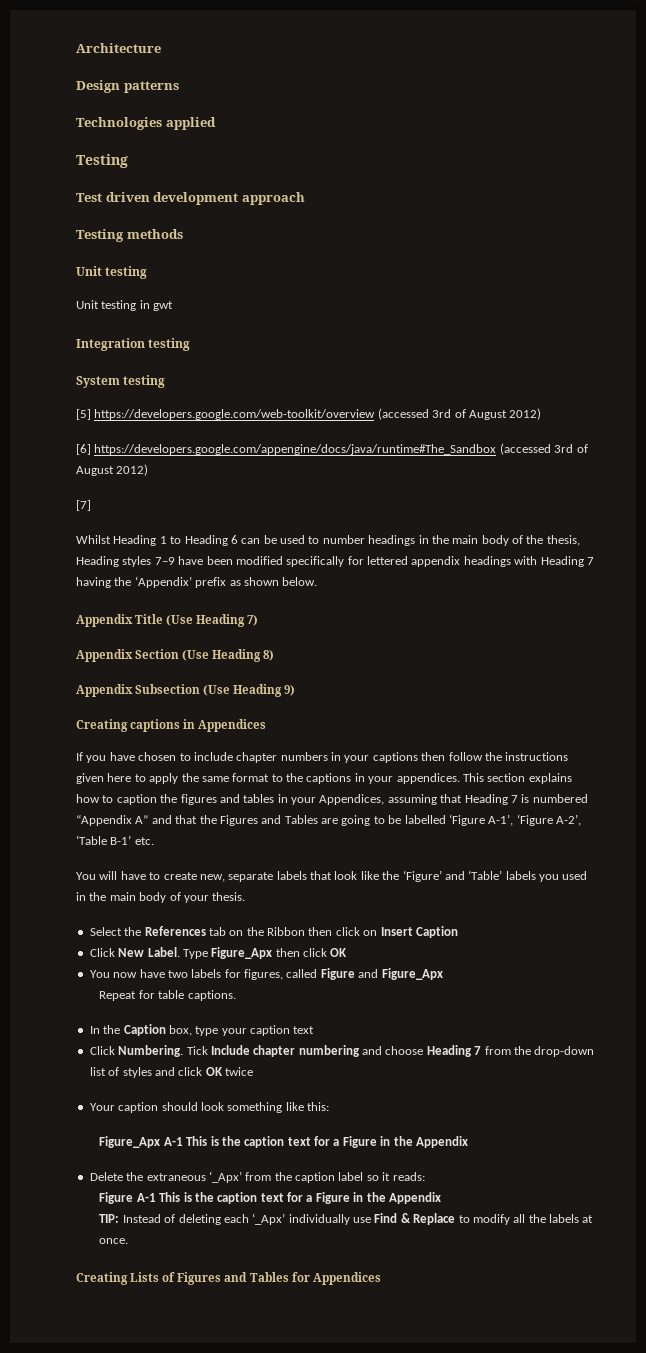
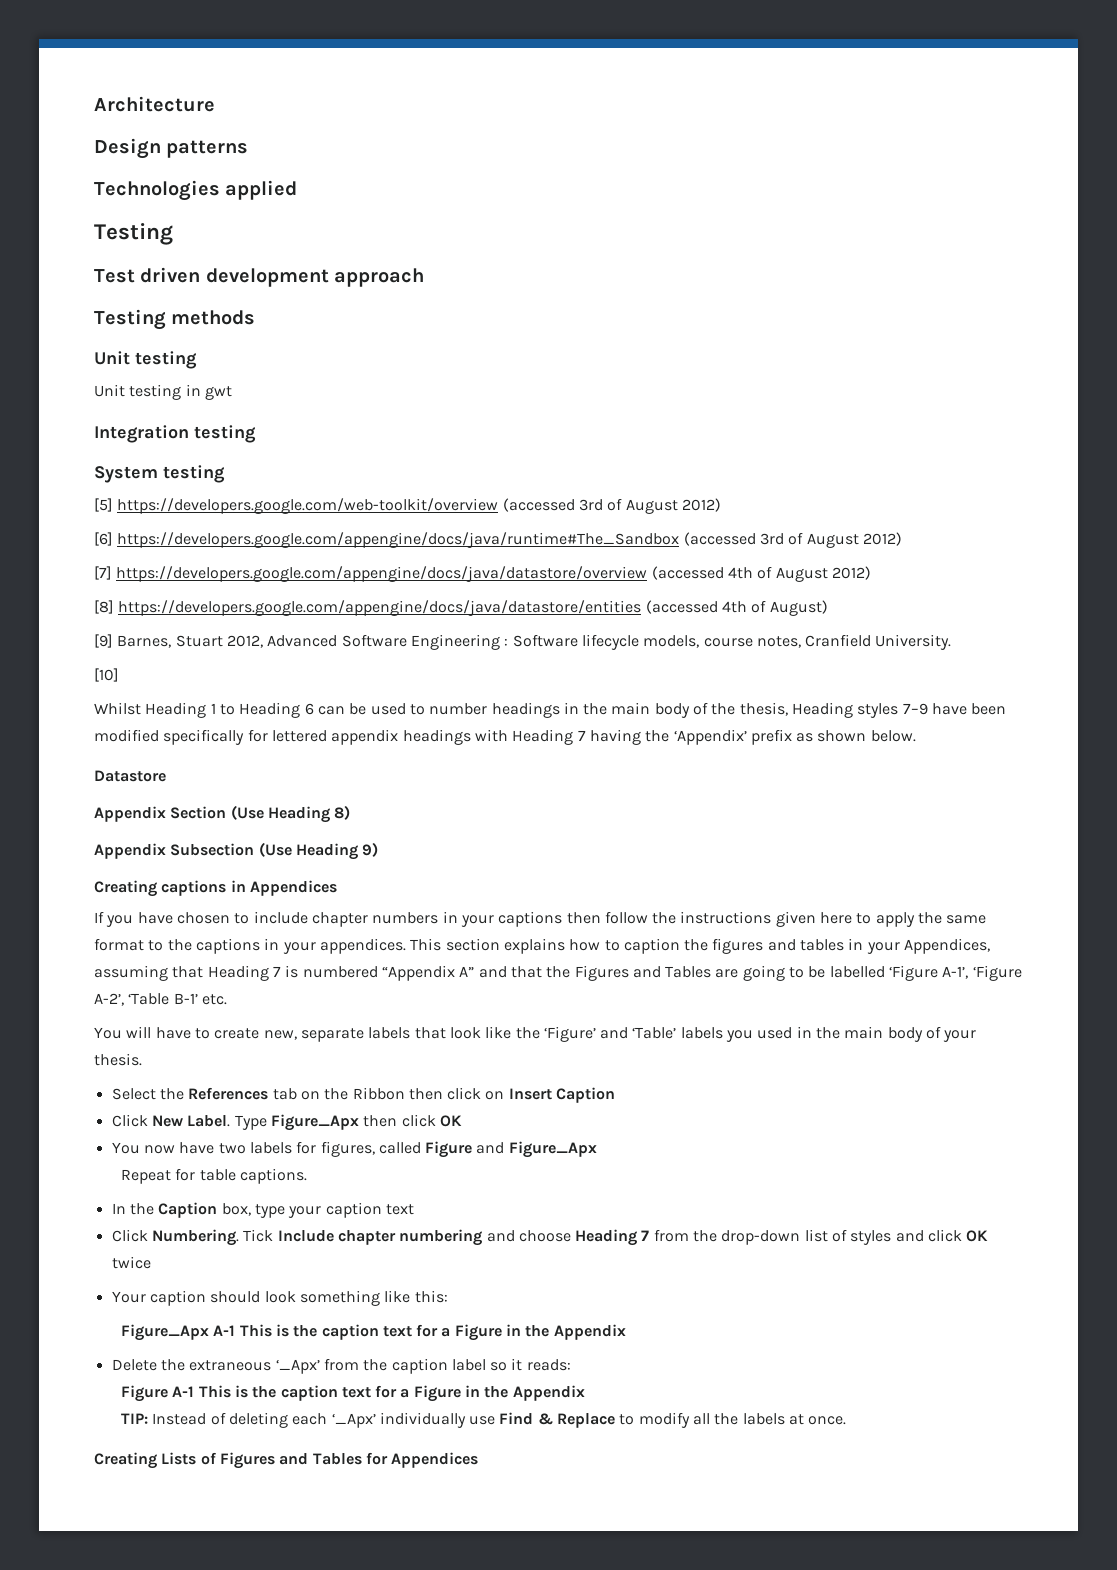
(91, 505) none -> [116,566,871,582] [94,600,828,616] [94,634,952,650] [94,668,119,682] https://developers.google.com/appengine/docs/java/datastore/overview (accessed 4th of August 2012) // [8] https://developers.google.com/appengine/docs/java/datastore/entities (accessed 4th of August) // [9] Barnes, Stuart 2012, Advanced Software Engineering : Software lifecycle models, course notes, Cranfield University. // [10]
[76,614,259,627] Appendix Title (Use Heading 7) -> [94,770,166,782] Datastore

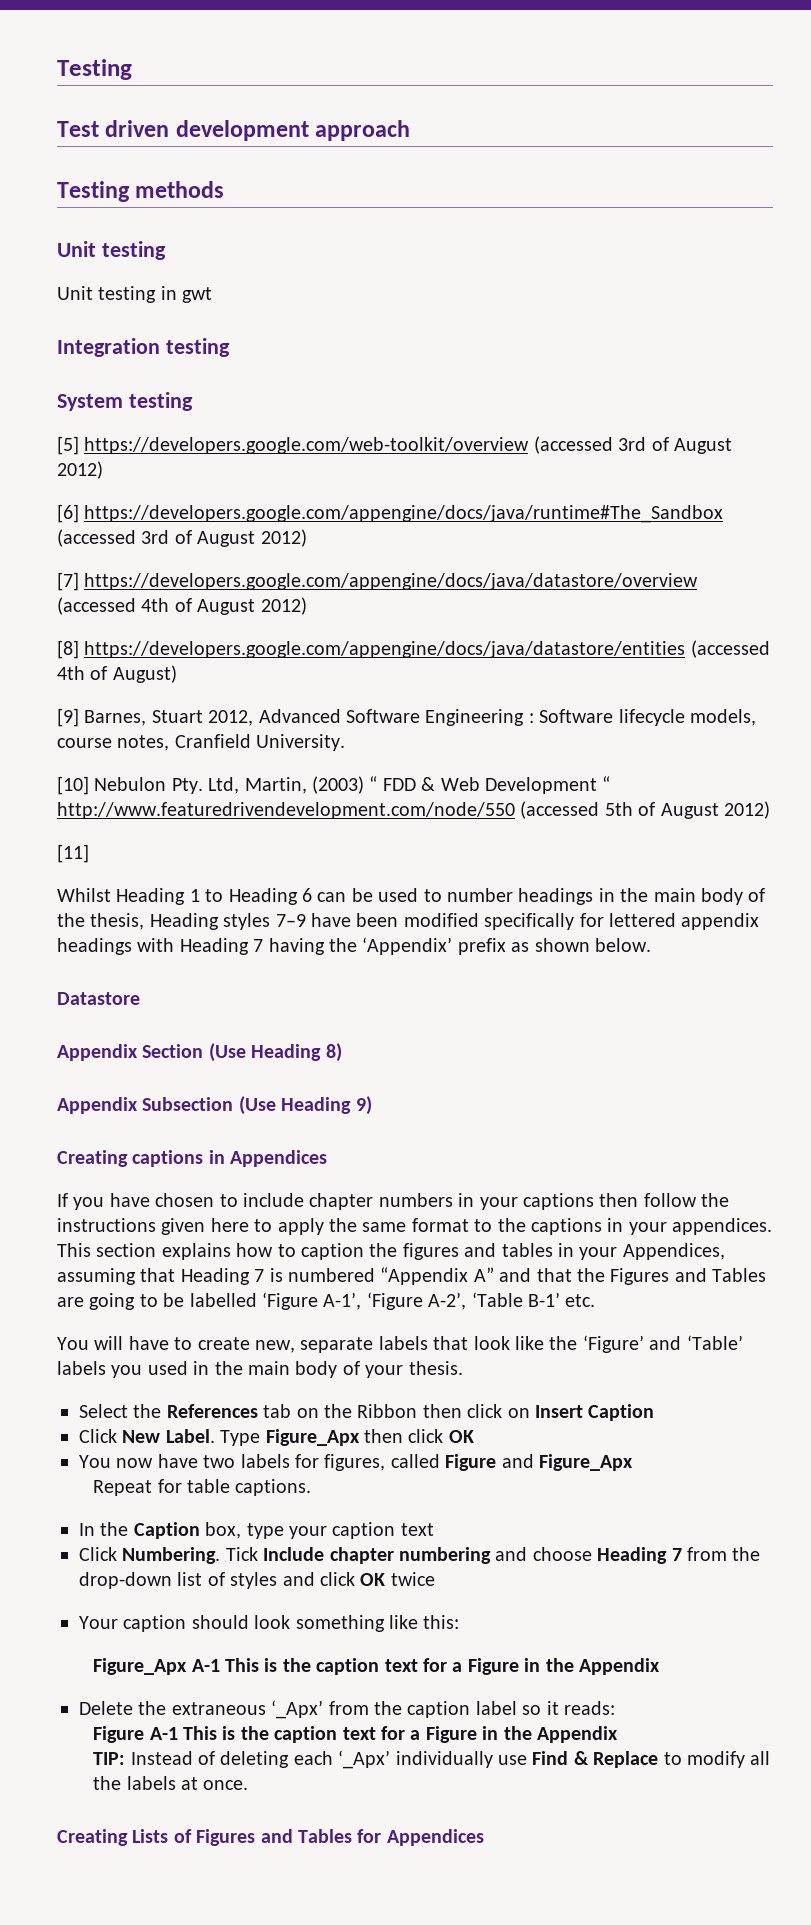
[94,96,215,112] [94,138,249,159] [94,180,298,201] Architecture // Design patterns // Technologies applied // -> (57, 69) none
(119, 675) none -> [94,776,611,794] [57,801,770,819] [57,844,89,863] Nebulon Pty. Ltd, Martin, (2003) “ FDD & Web Development “ http://www.featuredrivendevelopment.com/node/550 (accessed 5th of August 2012) // [11]

